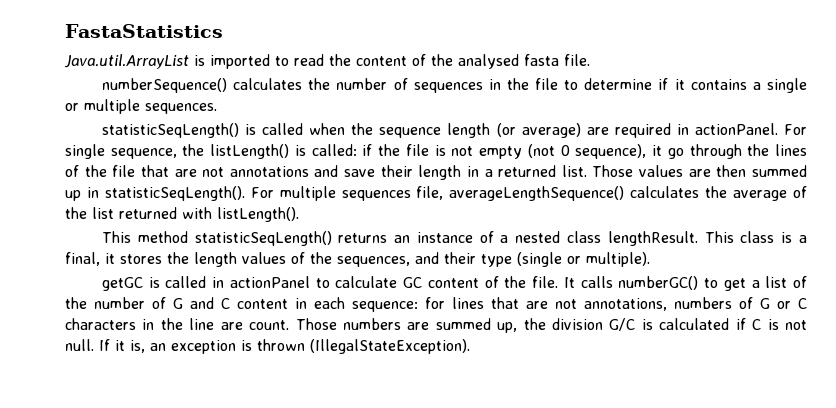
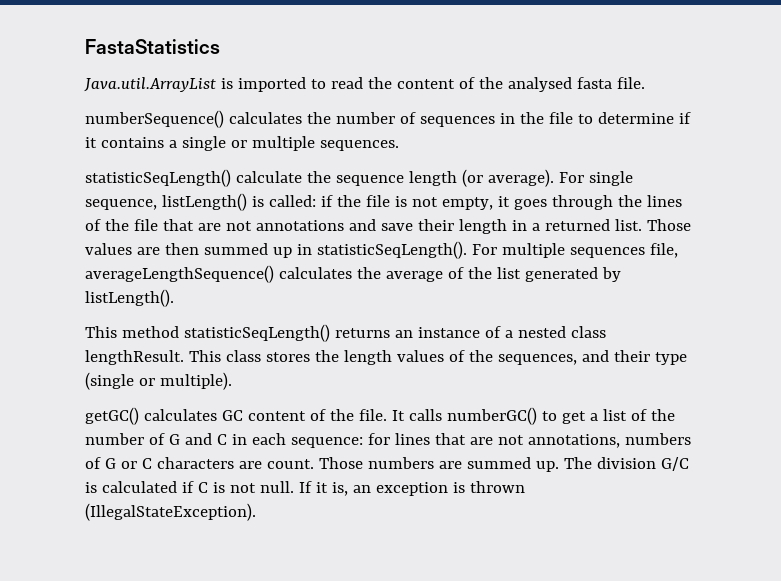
[245,123,346,135] is called when -> [235,171,302,183] calculate
[521,123,778,138] average) are required in actionPanel. -> [487,169,554,187] average).
[182,144,205,156] the -> (157, 204) none
[479,144,684,159] empty (not 0 sequence), it go -> [441,196,547,210] empty, it goes
[119,207,212,219] returned with -> [524,267,621,282] generated by
[781,232,808,243] [65,252,115,266] is a final, it -> (261, 356) none
[101,276,398,291] getGC is called in actionPanel to calculate -> [85,407,217,425] getGC() calculates
[237,299,288,309] content -> (227, 439) none
[142,318,215,330] in the line -> (234, 463) none
[497,318,546,333] up, the -> [535,457,592,472] up. The

